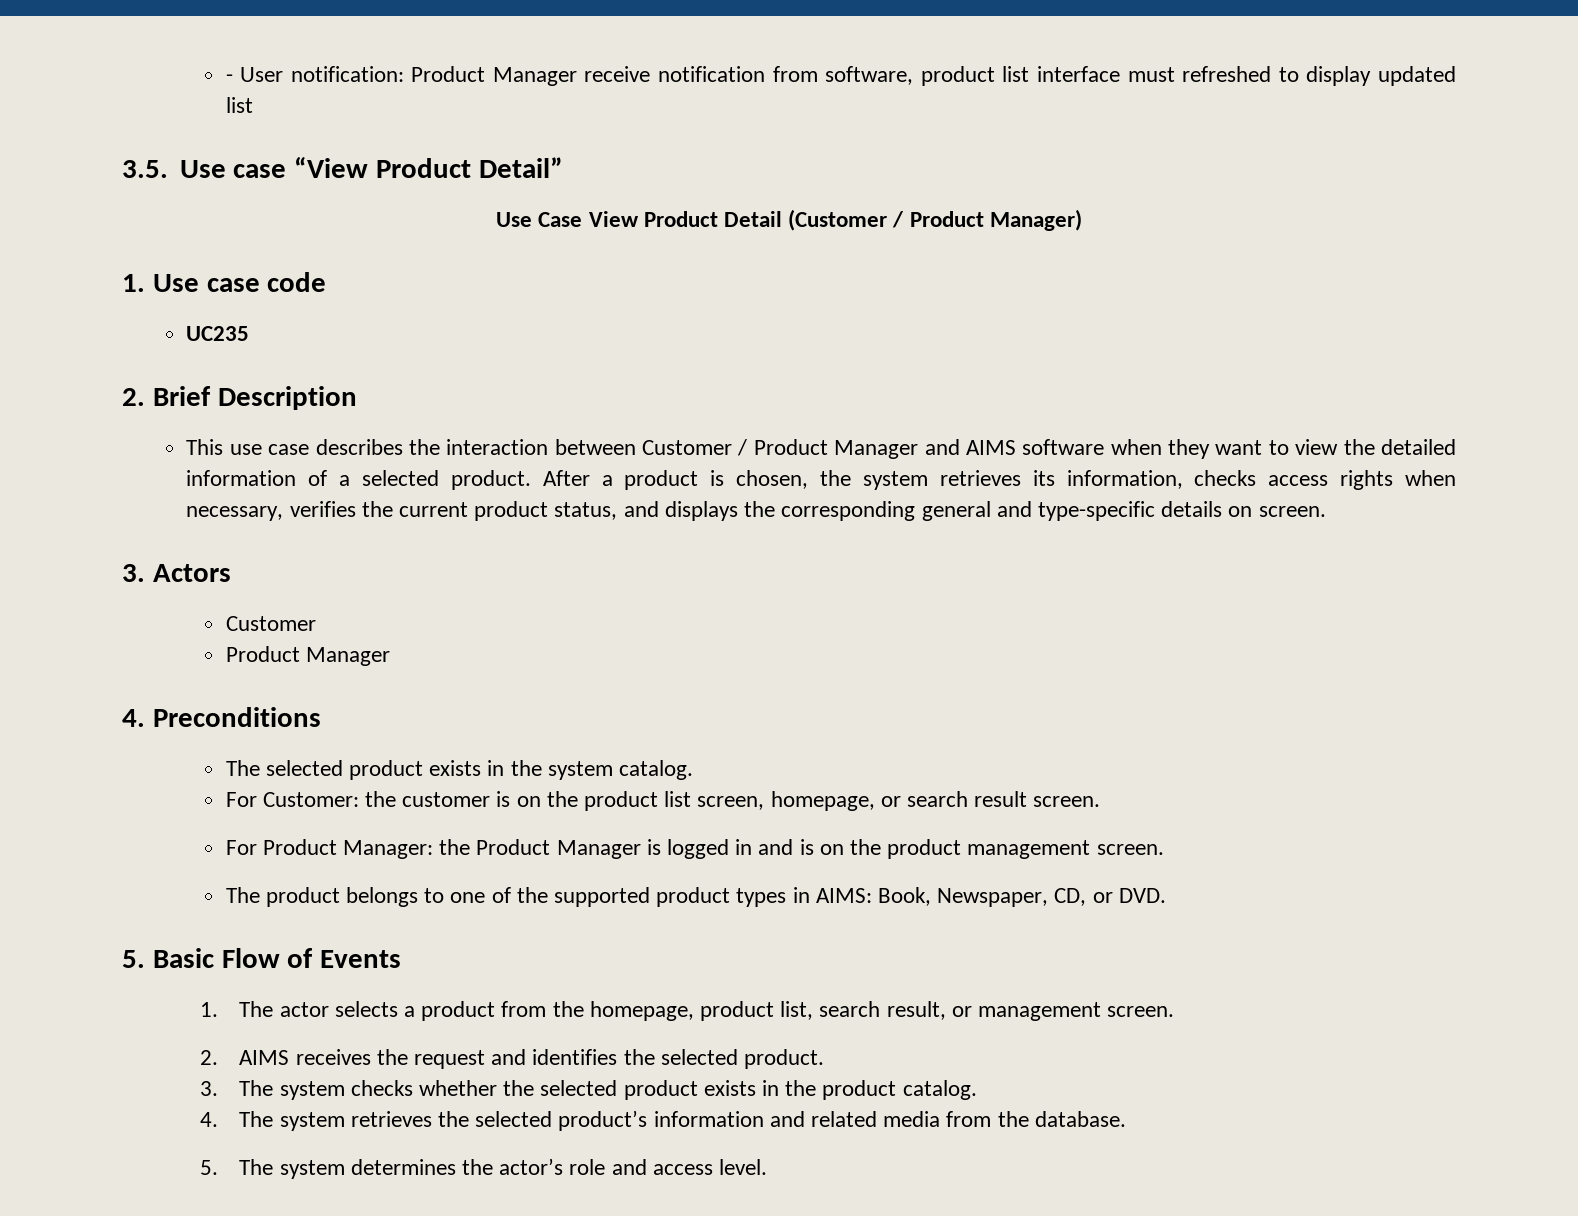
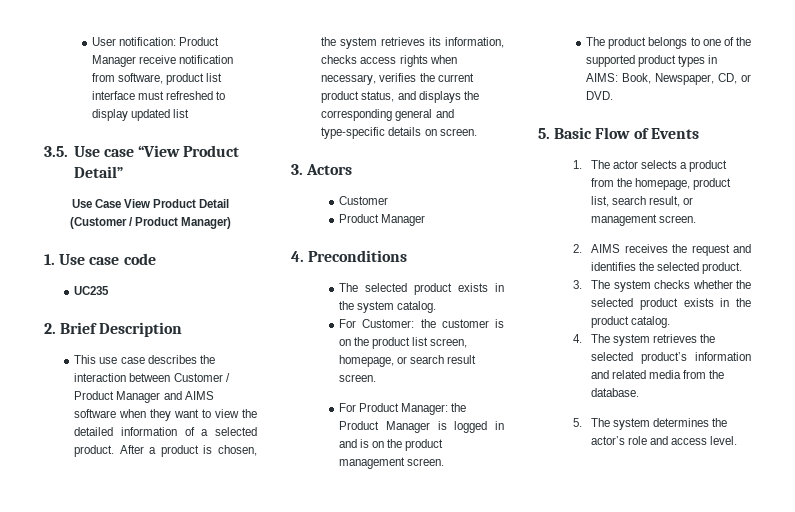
[225,74,233,82] - -> (92, 41) none

